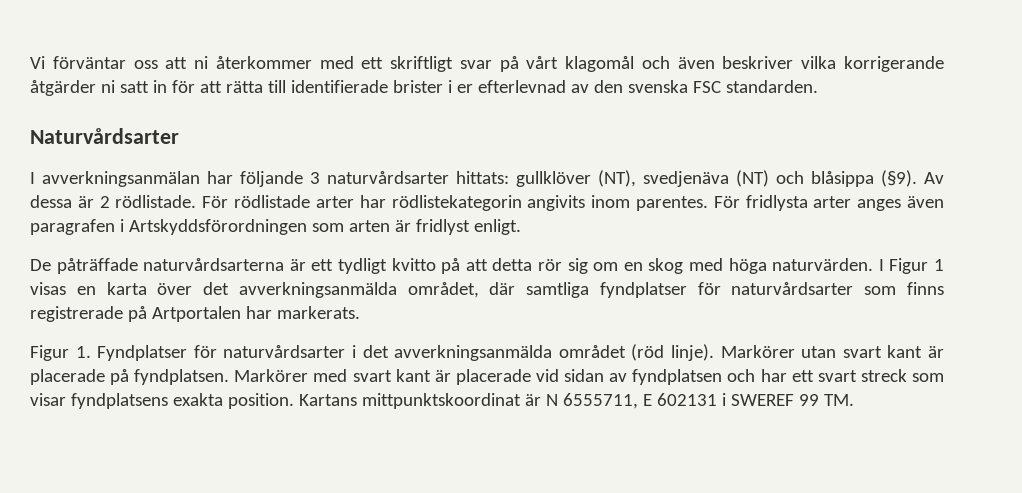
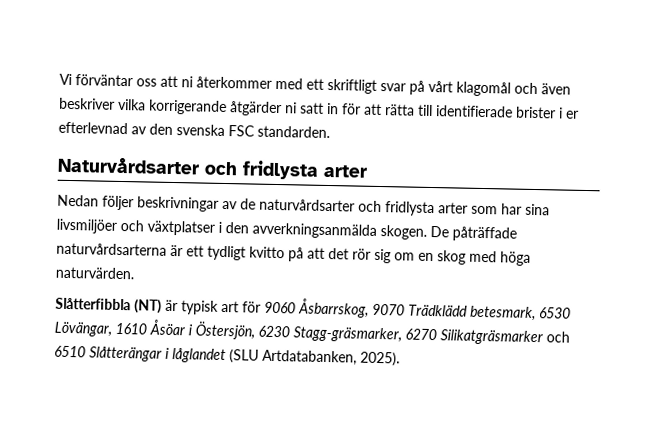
[30,170,944,187] [30,195,944,211] [30,219,521,235] // I avverkningsanmälan har följande 3 naturvårdsarter hittats: gullklöver (NT), svedjenäva (NT) och blåsippa (§9). Av dessa är 2 rödlistade. För rödlistade arter har rödlistekategorin angivits inom parentes. För fridlysta arter anges även paragrafen i Artskyddsförordningen som arten är fridlyst enligt. // -> [204,160,368,180] [57,194,550,217] [56,218,427,240] och fridlysta arter // Nedan följer beskrivningar av de naturvårdsarter och fridlysta arter som har sina livsmiljöer och växtplatser i den avverkningsanmälda skogen.
[492,258,533,271] detta -> [328,248,349,260] det
[878,258,945,274] [30,282,944,298] [30,306,360,322] [30,344,945,361] [30,369,944,385] [30,393,854,409] I Figur 1 visas en karta över det avverkningsanmälda området, där samtliga fyndplatser för naturvårdsarter som finns registrerade på Artportalen har markerats. // Figur 1. Fyndplatser för naturvårdsarter i det avverkningsanmälda området (röd linje). Markörer utan svart kant är placerade på fyndplatsen. Markörer med svart kant är placerade vid sidan av fyndplatsen och har ett svart streck som visar fyndplatsens exakta position. Kartans mittpunktskoordinat är N 6555711, E 602131 i SWEREF 99 TM. -> [55,297,571,322] [54,319,570,346] [54,345,400,367] // Slåtterfibbla (NT) är typisk art för 9060 Åsbarrskog, 9070 Trädklädd betesmark, 6530 Lövängar, 1610 Åsöar i Östersjön, 6230 Stagg-gräsmarker, 6270 Silikatgräsmarker och 6510 Slåtterängar i låglandet (SLU Artdatabanken, 2025).

